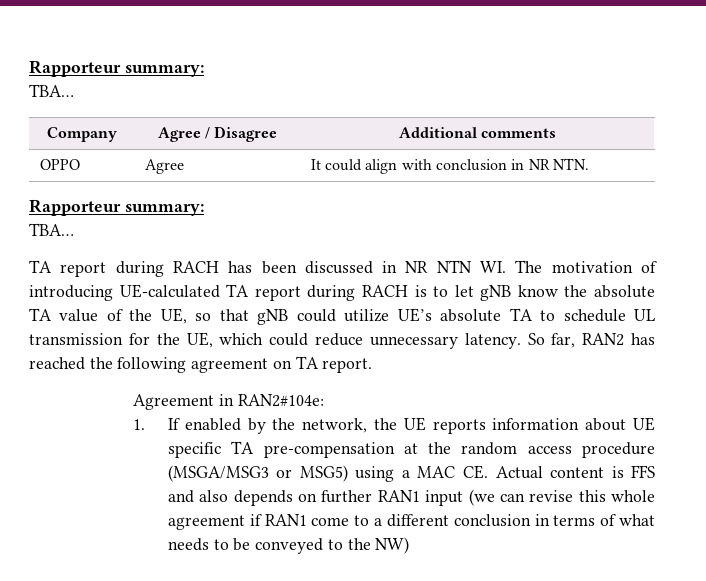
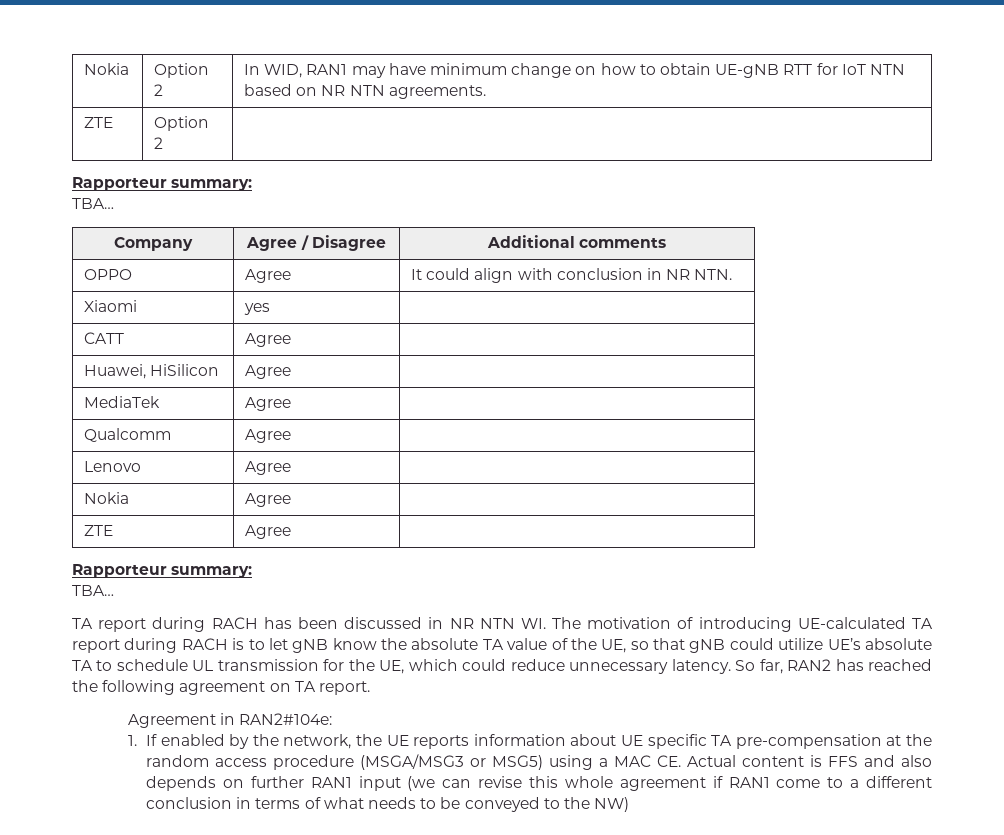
(29, 68) none -> [84,63,130,75] [154,63,210,78] [154,84,164,96] [244,63,905,78] [244,84,486,99] [84,117,114,128] [154,116,210,131] [154,137,164,149] Nokia | Option 2 | In WID, RAN1 may have minimum change on how to obtain UE-gNB RTT for IoT NTN based on NR NTN agreements. // ZTE | Option 2 | //
(590, 164) none -> [84,300,138,312] [244,303,271,315] [84,332,125,344] [245,333,292,347] [84,364,220,379] [245,365,292,379] [84,396,161,408] [245,397,292,411] [84,428,172,442] [245,429,292,443] [84,461,142,472] [245,461,292,475] [84,492,130,504] [245,493,292,507] [84,525,114,536] [245,525,292,539] // Xiaomi | yes | // CATT | Agree | // Huawei, HiSilicon | Agree | // MediaTek | Agree | // Qualcomm | Agree | // Lenovo | Agree | // Nokia | Agree | // ZTE | Agree |

